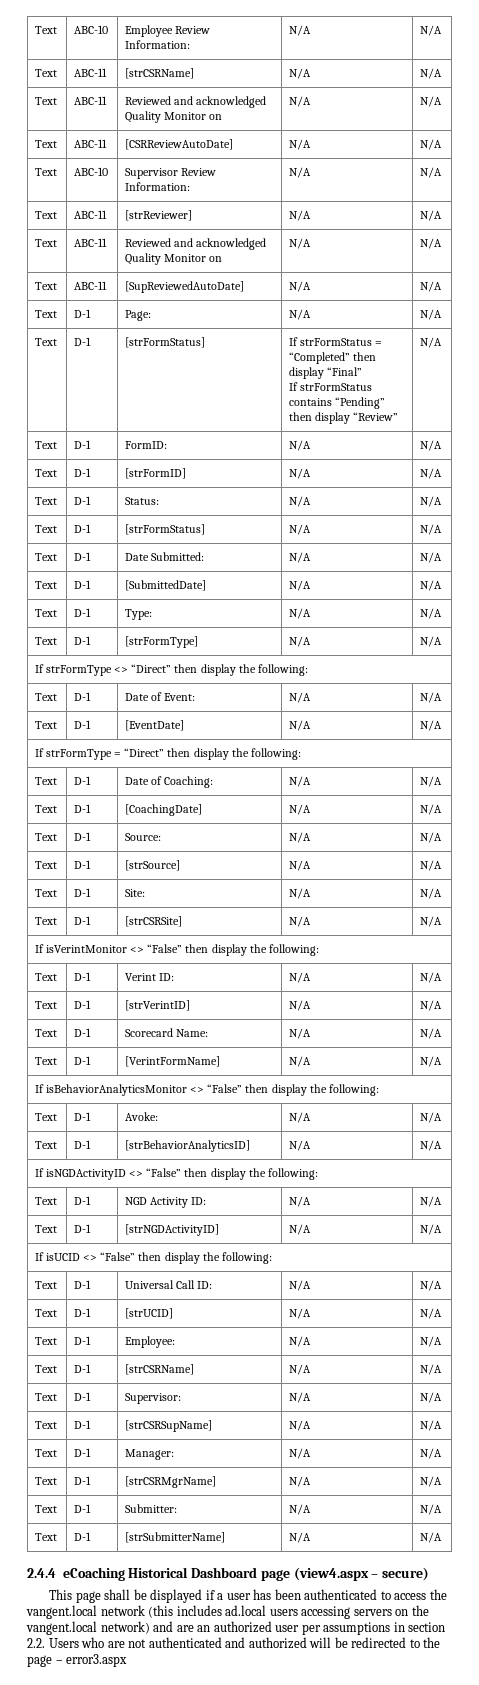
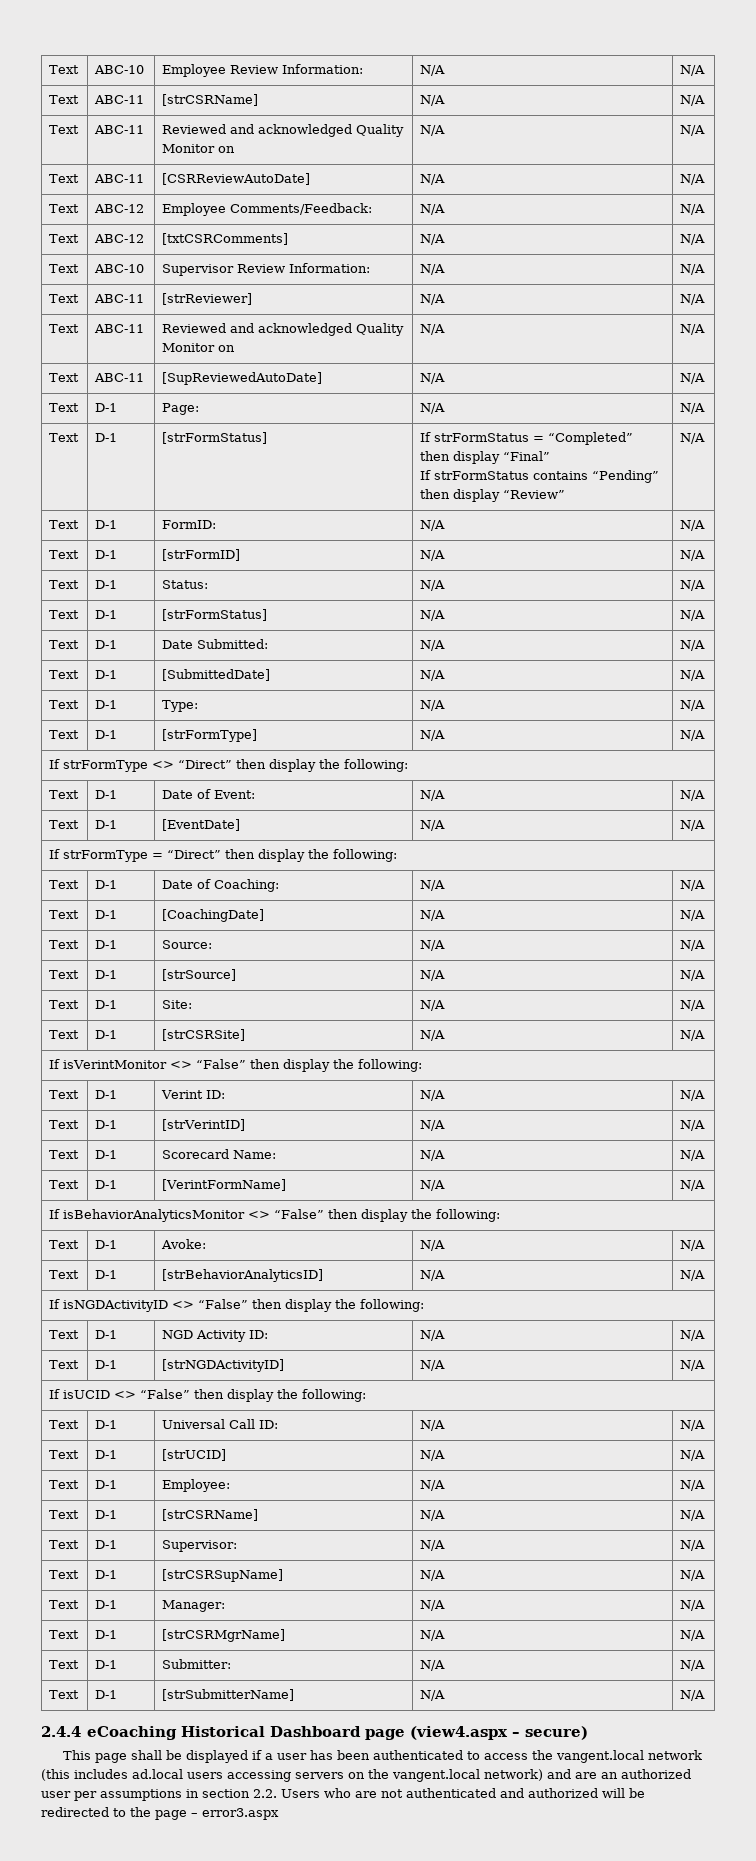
(443, 144) none -> [49,204,80,213] [94,204,145,213] [162,203,373,216] [420,204,446,215] [680,204,706,215] [49,234,80,243] [94,234,145,243] [162,233,289,245] [420,234,446,245] [680,234,706,245] // Text | ABC-12 | Employee Comments/Feedback: | N/A | N/A // Text | ABC-12 | [txtCSRComments] | N/A | N/A

